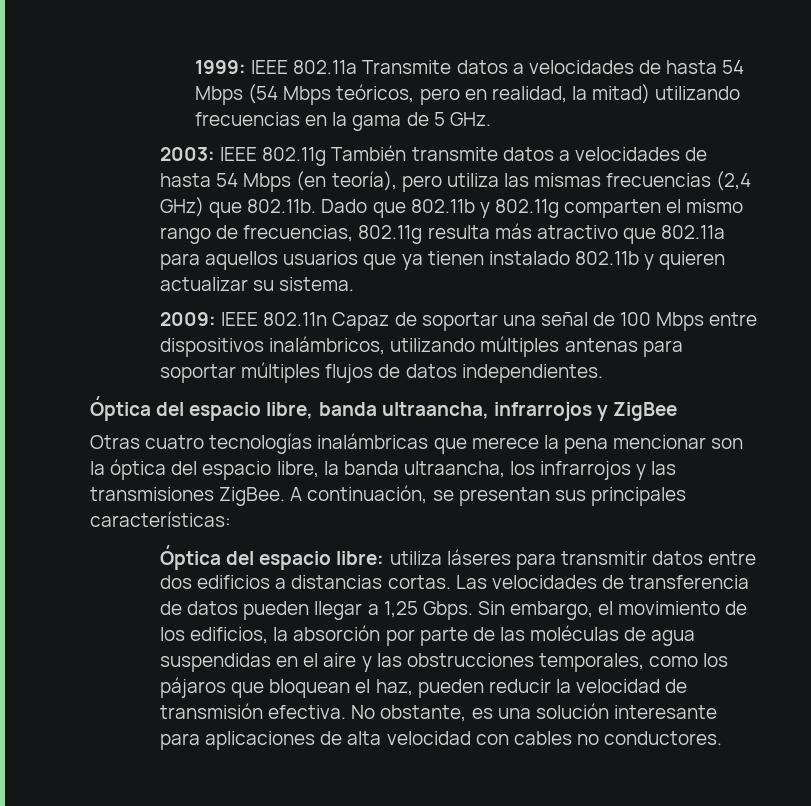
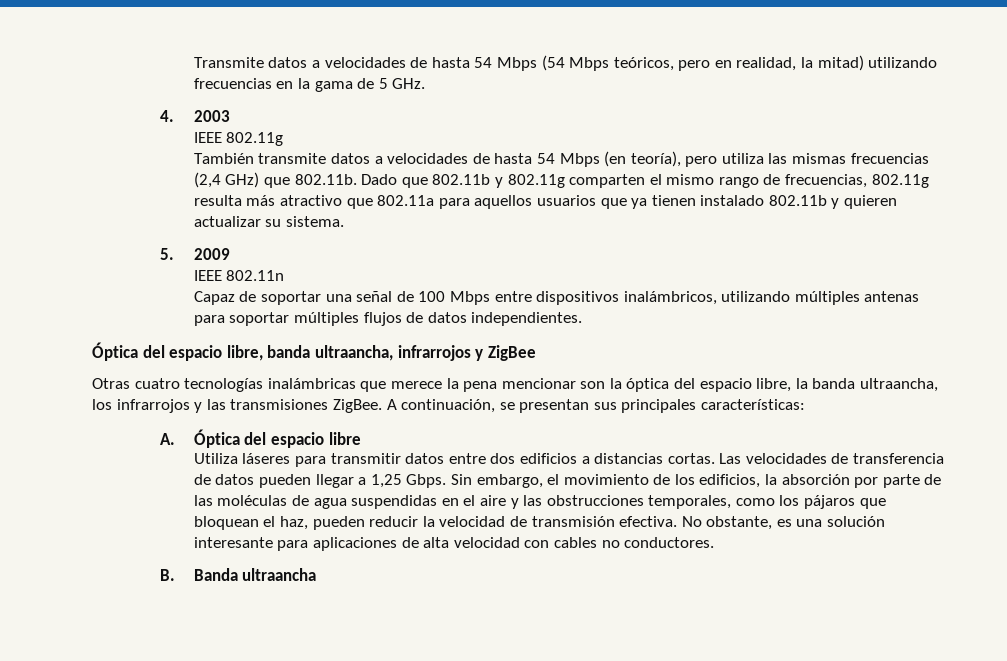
[195,60,358,74] 1999: IEEE 802.11a -> (193, 62) none
[160,147,216,161] 2003: -> [159,110,230,122] 4. 2003 //
(327, 156) none -> (284, 139) //
[160,312,217,326] 2009: -> [159,248,230,260] 5. 2009 //
(328, 319) none -> (285, 275) //
[160,545,442,570] Óptica del espacio libre: utiliza -> [159,429,361,448] [193,453,238,464] A. Óptica del espacio libre // Utiliza
(723, 738) none -> [159,568,317,581] // B. Banda ultraancha

